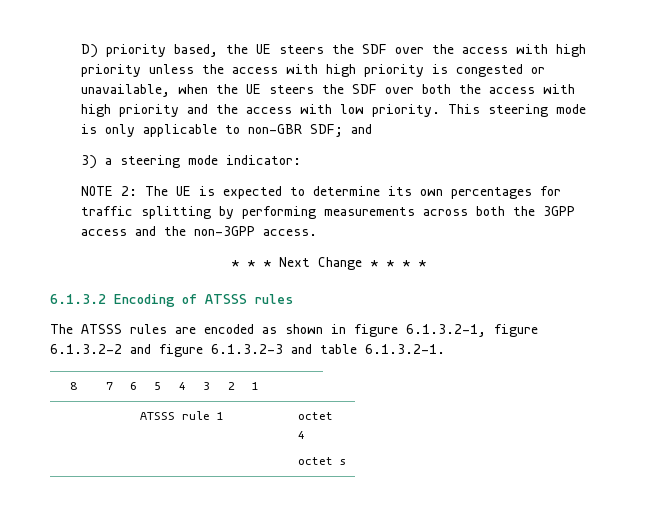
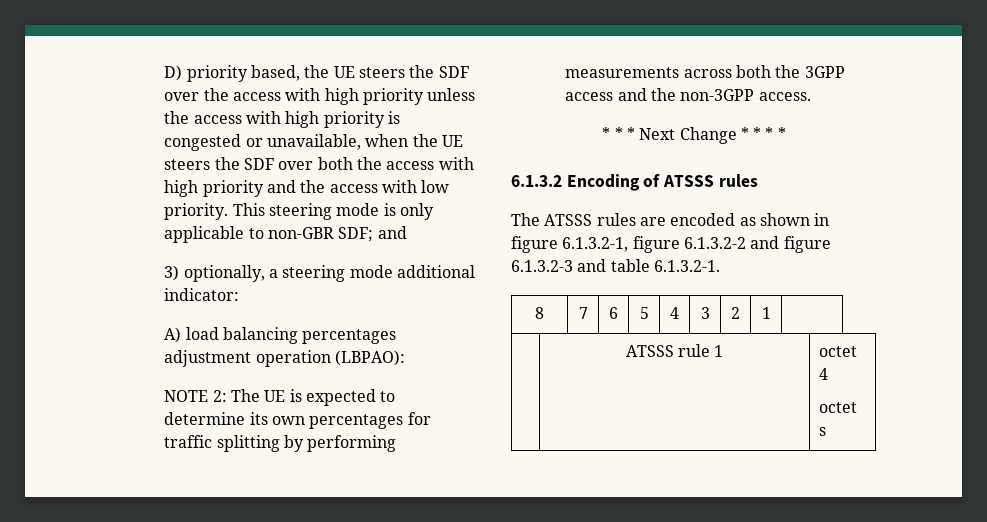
(98, 162) none -> [183,265,265,282] optionally,
(219, 160) none -> [397,265,476,278] additional
(302, 160) none -> [164,327,397,344] [164,350,406,367] // A) load balancing percentages adjustment operation (LBPAO):

